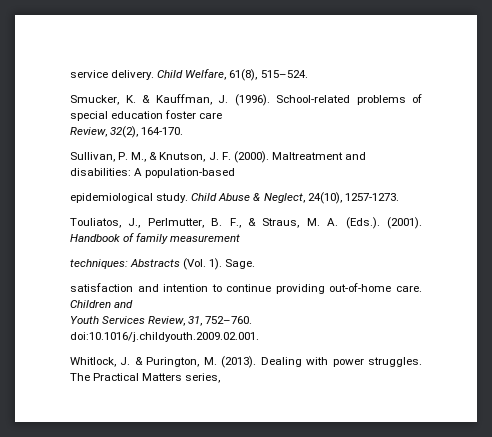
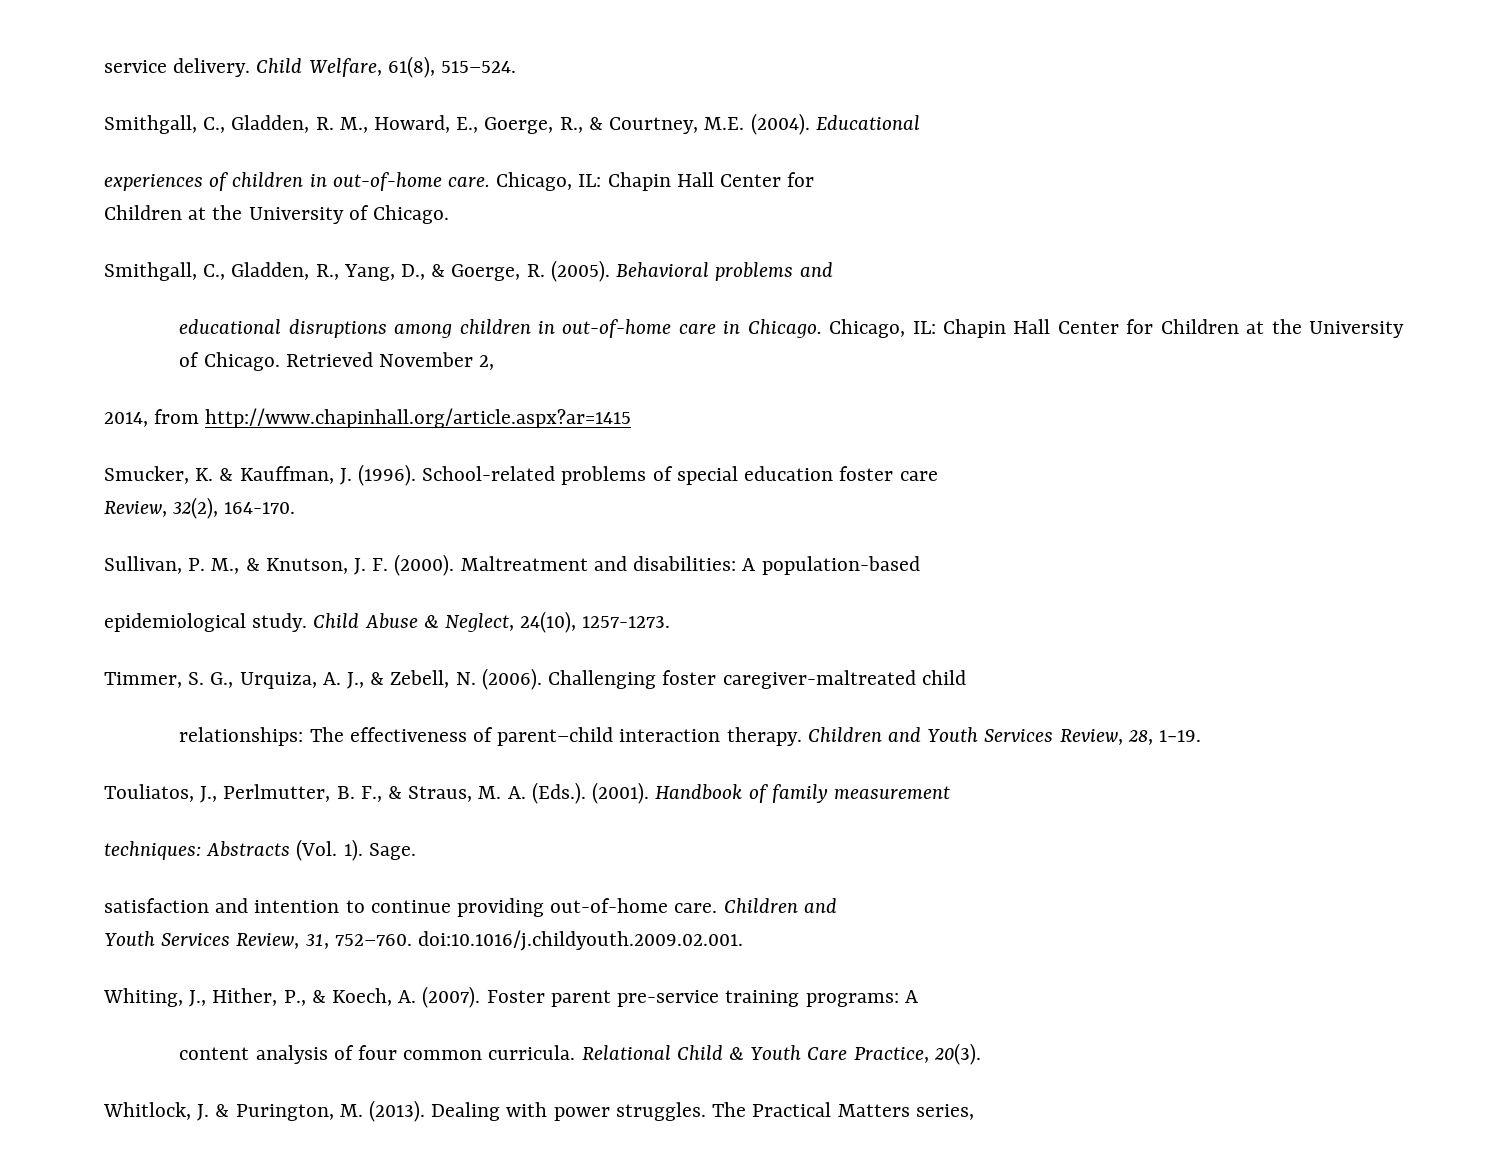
(308, 74) none -> [104,113,920,135] [104,172,815,191] [104,205,450,224] [104,260,833,282] [179,319,1404,338] [179,352,495,371] [104,408,632,428] // Smithgall, C., Gladden, R. M., Howard, E., Goerge, R., & Courtney, M.E. (2004). Educational // experiences of children in out-of-home care. Chicago, IL: Chapin Hall Center for // Children at the University of Chicago. // Smithgall, C., Gladden, R., Yang, D., & Goerge, R. (2005). Behavioral problems and // educational disruptions among children in out-of-home care in Chicago. Chicago, IL: Chapin Hall Center for Children at the University of Chicago. Retrieved November 2, // 2014, from http://www.chapinhall.org/article.aspx?ar=1415
(399, 197) none -> [104,668,966,690] [179,727,1202,746] // Timmer, S. G., Urquiza, A. J., & Zebell, N. (2006). Challenging foster caregiver-maltreated child // relationships: The effectiveness of parent–child interaction therapy. Children and Youth Services Review, 28, 1−19.
(259, 337) none -> [103,986,918,1008] [179,1043,981,1065] // Whiting, J., Hither, P., & Koech, A. (2007). Foster parent pre-service training programs: A // content analysis of four common curricula. Relational Child & Youth Care Practice, 20(3).

